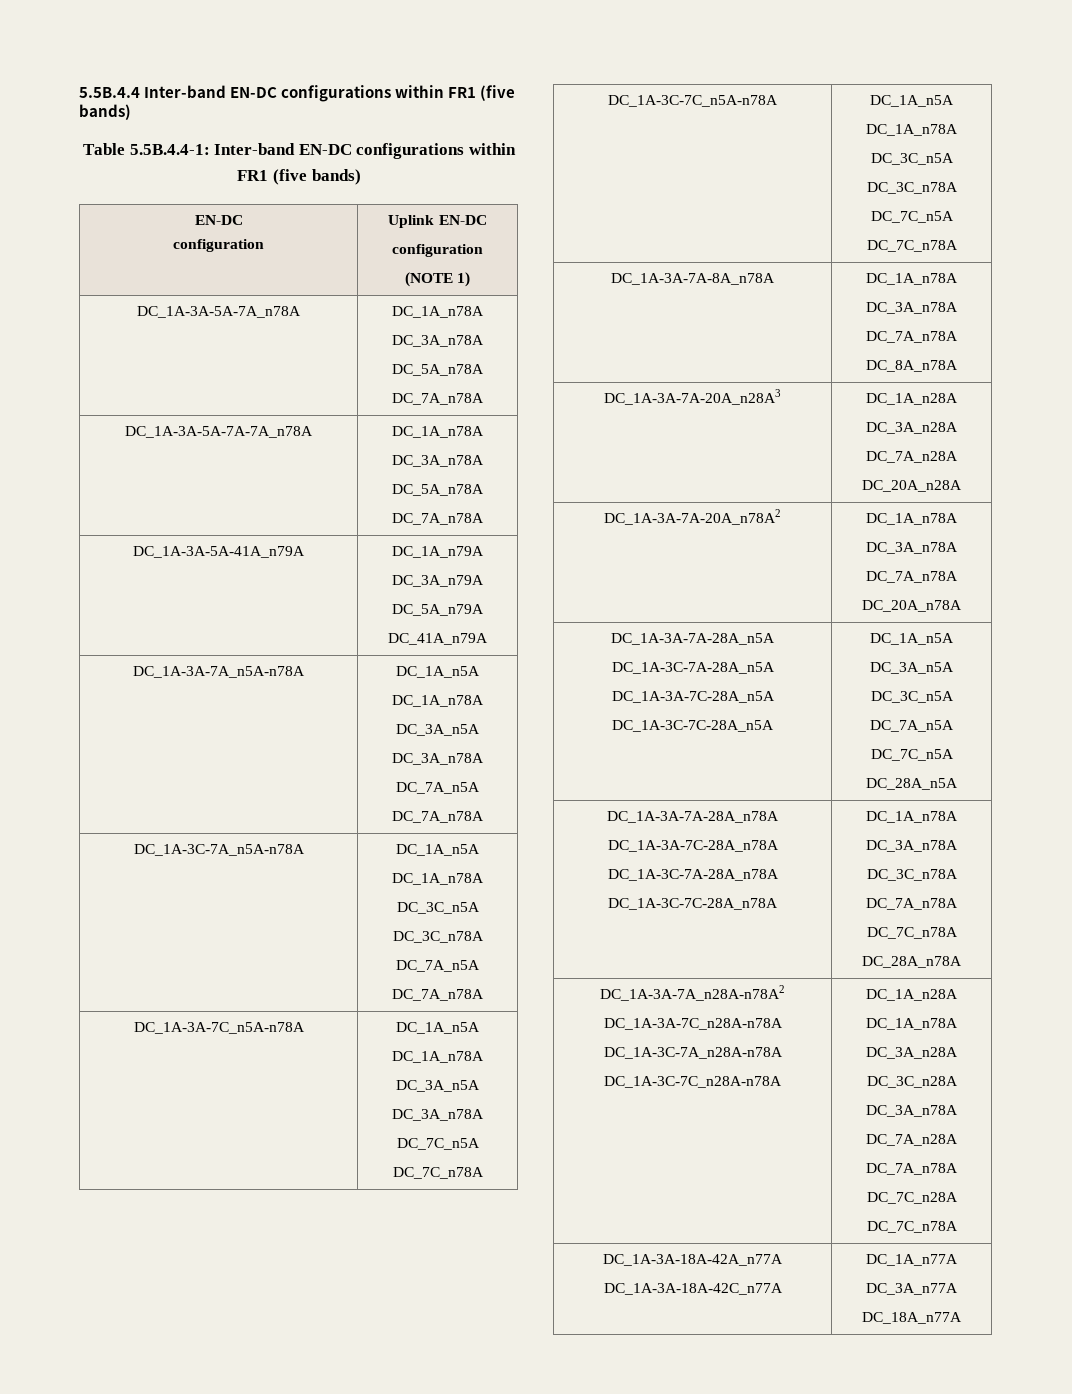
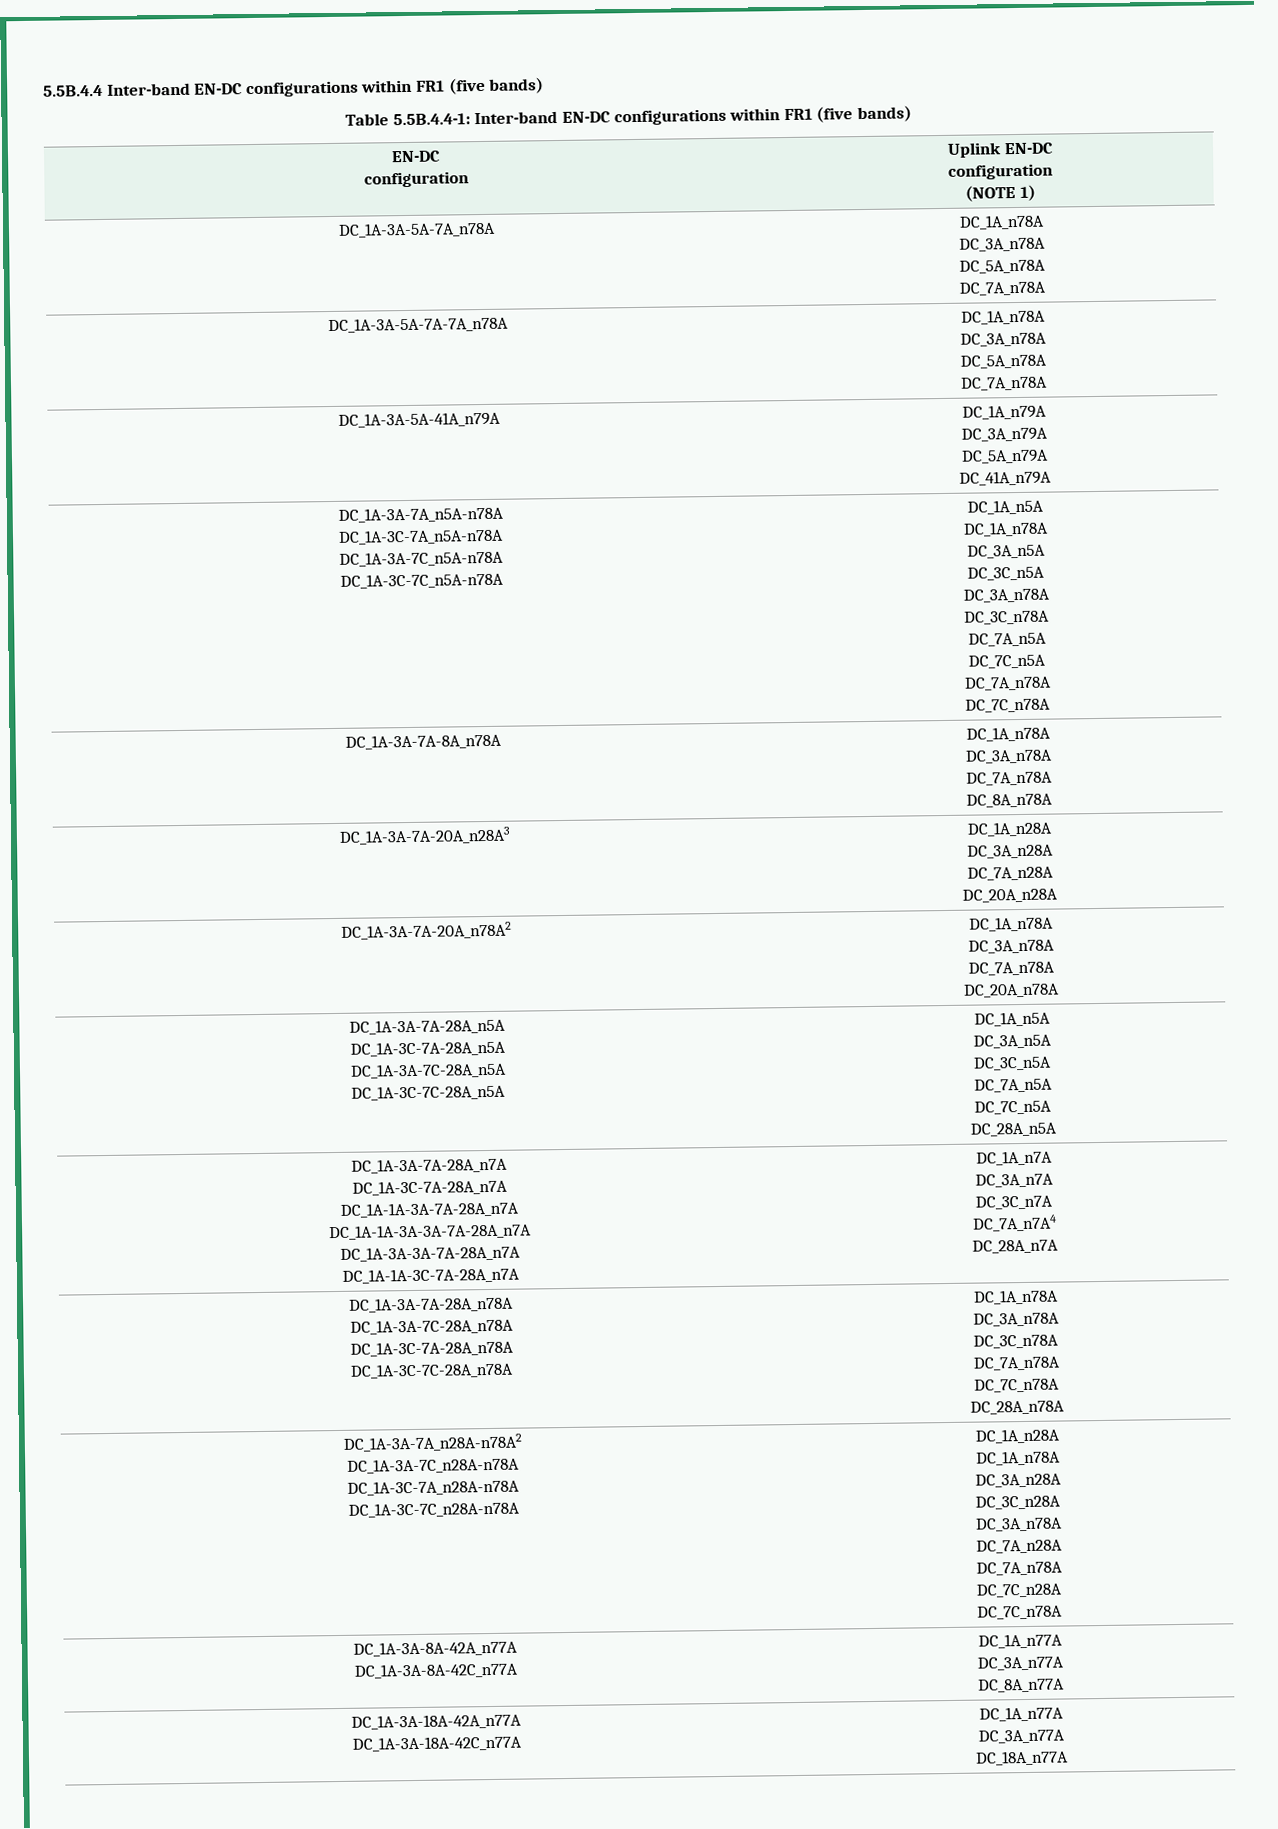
[396,666,480,678] [392,695,484,707] [396,724,480,736] [392,753,484,765] [396,782,480,794] [392,811,484,823] [133,844,305,856] [396,844,480,856] [392,873,484,885] [396,902,480,914] [392,931,484,943] [396,960,480,972] [392,989,484,1001] [133,1022,305,1034] [396,1022,480,1034] [392,1051,484,1063] [396,1080,480,1092] [392,1109,484,1121] [396,1138,480,1150] [392,1167,484,1179] [608,95,778,107] [870,95,954,107] [866,124,958,136] [870,153,954,165] [866,182,958,194] [870,211,954,223] | DC_1A_n5A // DC_1A_n78A // DC_3A_n5A // DC_3A_n78A // DC_7A_n5A // DC_7A_n78A // DC_1A-3C-7A_n5A-n78A | DC_1A_n5A // DC_1A_n78A // DC_3C_n5A // DC_3C_n78A // DC_7A_n5A // DC_7A_n78A // DC_1A-3A-7C_n5A-n78A | DC_1A_n5A // DC_1A_n78A // DC_3A_n5A // DC_3A_n78A // DC_7C_n5A // DC_7C_n78A // DC_1A-3C-7C_n5A-n78A | DC_1A_n5A // DC_1A_n78A // DC_3C_n5A // DC_3C_n78A // DC_7C_n5A -> [338,528,504,545] [339,550,504,567] [339,572,504,589] [966,499,1044,515] [962,521,1049,537] [966,544,1046,559] [967,566,1045,581] [962,588,1050,603] [964,610,1050,625] [967,632,1047,647] [968,654,1046,669] [963,676,1052,691] // DC_1A-3C-7A_n5A-n78A // DC_1A-3A-7C_n5A-n78A // DC_1A-3C-7C_n5A-n78A | DC_1A_n5A // DC_1A_n78A // DC_3A_n5A // DC_3C_n5A // DC_3A_n78A // DC_3C_n78A // DC_7A_n5A // DC_7C_n5A // DC_7A_n78A
(958, 784) none -> [351,1157,508,1174] [351,1179,508,1196] [340,1201,519,1218] [329,1223,532,1241] [340,1245,521,1262] [341,1267,520,1284] [975,1150,1053,1166] [974,1173,1054,1188] [975,1195,1053,1210] [971,1214,1057,1232] [971,1239,1059,1254] // DC_1A-3A-7A-28A_n7A // DC_1A-3C-7A-28A_n7A // DC_1A-1A-3A-7A-28A_n7A // DC_1A-1A-3A-3A-7A-28A_n7A // DC_1A-3A-3A-7A-28A_n7A // DC_1A-1A-3C-7A-28A_n7A | DC_1A_n7A // DC_3A_n7A // DC_3C_n7A // DC_7A_n7A4 // DC_28A_n7A
(958, 1227) none -> [353,1640,518,1657] [353,1662,518,1679] [977,1633,1063,1649] [976,1656,1064,1671] [977,1678,1065,1693] // DC_1A-3A-8A-42A_n77A // DC_1A-3A-8A-42C_n77A | DC_1A_n77A // DC_3A_n77A // DC_8A_n77A

